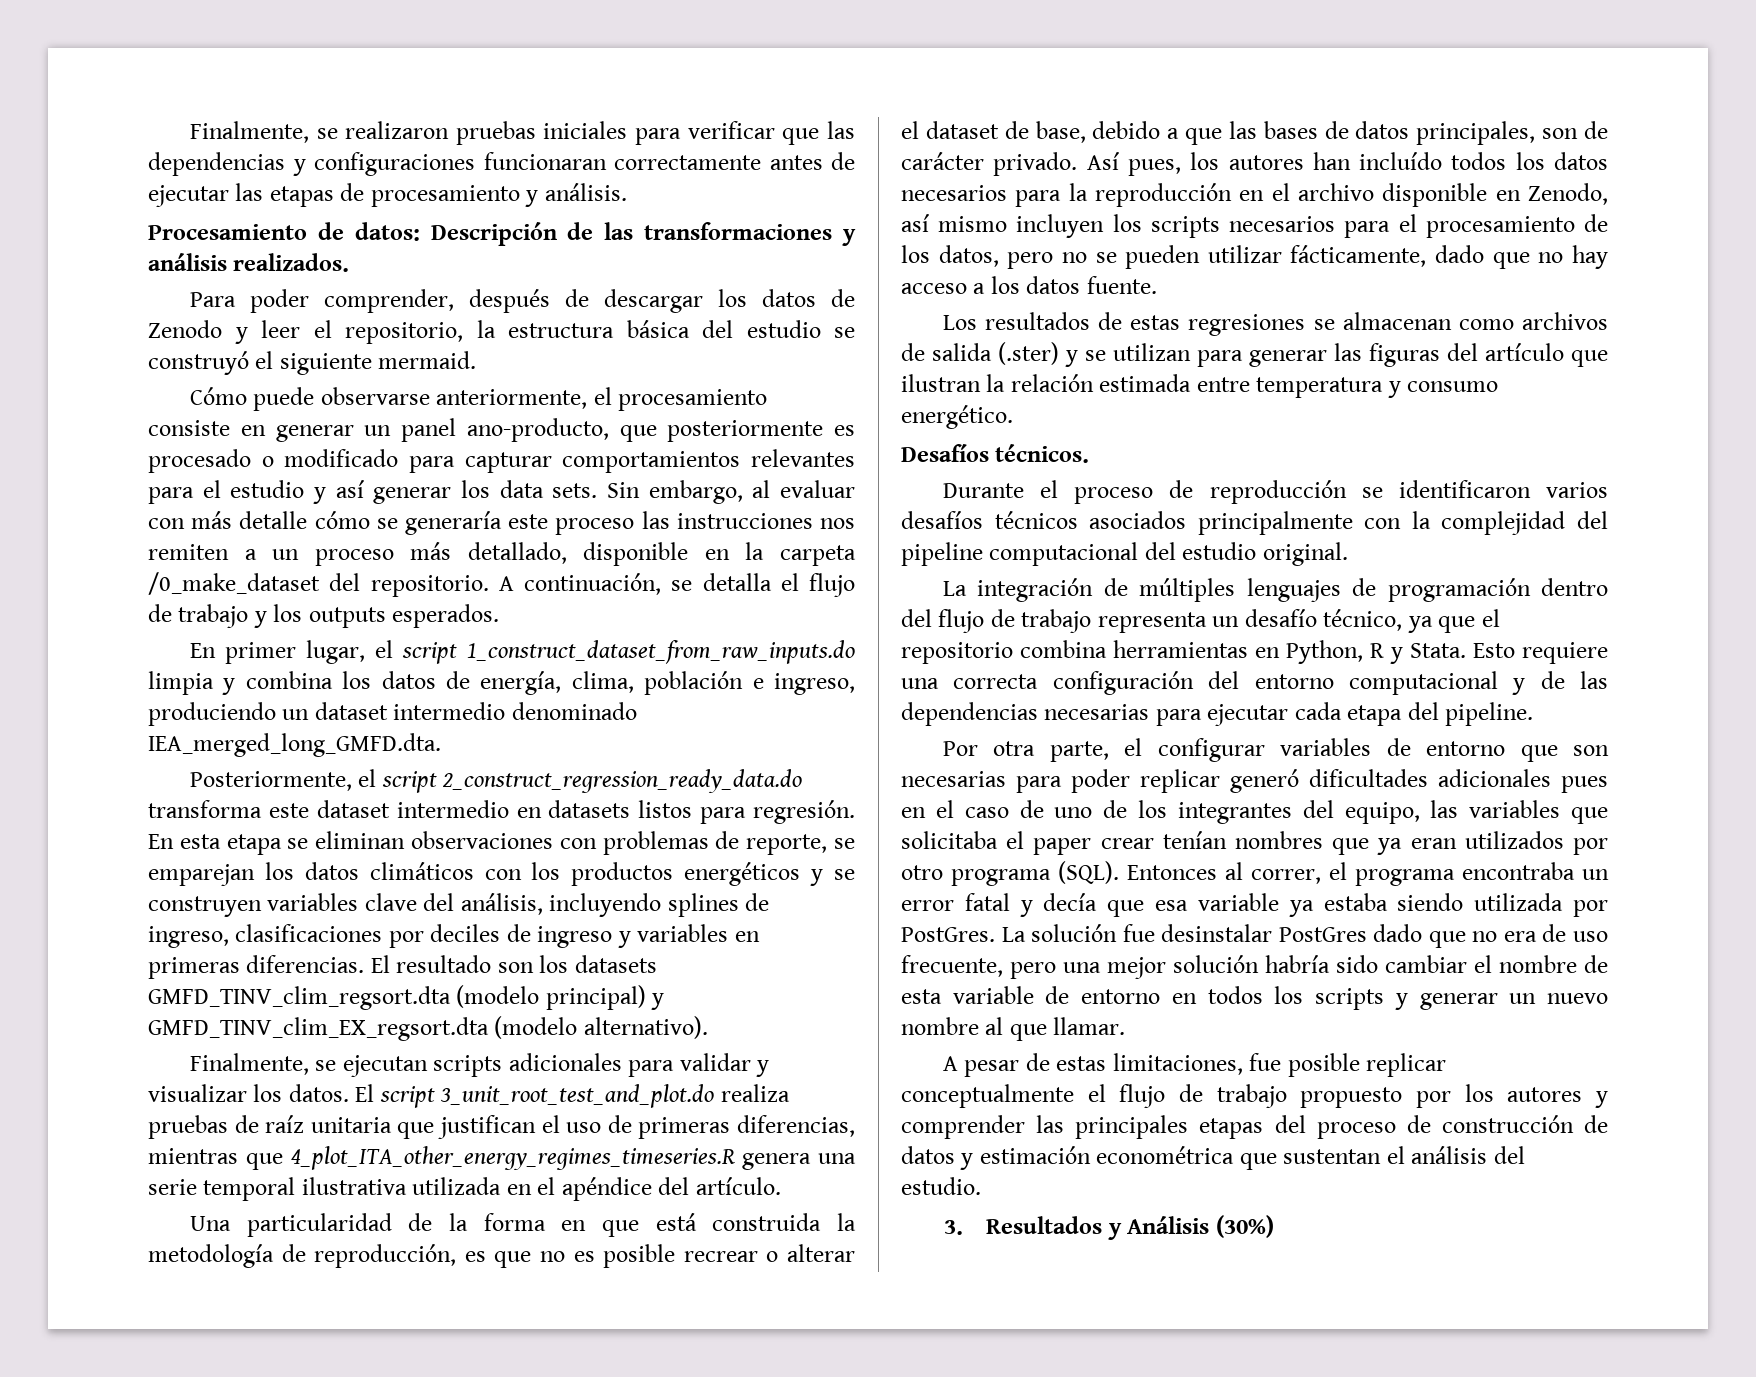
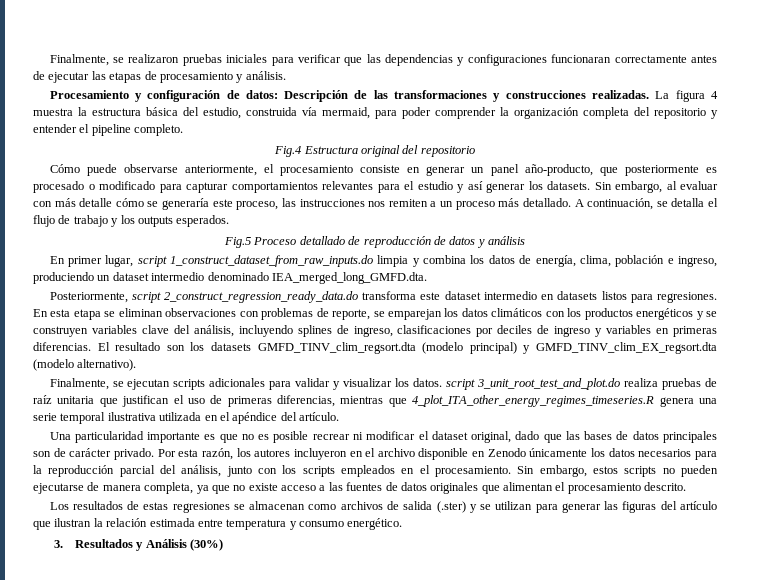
(307, 232) none -> [134,90,221,102] y configuración
[148,253,350,272] [189,289,855,313] [148,320,855,344] [148,351,477,375] análisis realizados. // Para poder comprender, después de descargar los datos de Zenodo y leer el repositorio, la estructura básica del estudio se construyó el siguiente mermaid. -> [505,90,718,102] [33,107,718,119] [33,124,184,136] [274,145,475,157] construcciones realizadas. La figura 4 muestra la estructura básica del estudio, construida vía mermaid, para poder comprender la organización completa del repositorio y entender el pipeline completo. // Fig.4 Estructura original del repositorio
[466,418,609,442] ano-producto, -> [524,164,593,176] año-producto,
[499,480,598,498] data sets. -> [547,181,590,190] datasets.
[555,518,635,535] proceso -> [236,201,279,210] proceso,
[467,542,856,566] [148,572,489,597] detallado, disponible en la carpeta /0_make_dataset del repositorio. -> [522,198,571,207] detallado.
(500, 616) none -> [224,236,525,248] // Fig.5 Proceso detallado de reproducción de datos y análisis
[374,640,393,658] el -> (134, 261) none
[358,769,377,787] el -> (128, 297) none
[753,800,855,824] regresión. -> [656,292,717,303] regresiones.
[355,1084,375,1102] El -> (443, 382) none
[408,1213,856,1237] [148,1244,457,1268] de la forma en que está construida la metodología de reproducción, -> [147,432,201,443] importante
[766,1244,856,1262] [901,121,1180,143] o alterar el dataset de base, debido a -> [353,431,540,443] ni modificar el dataset original, dado
[1416,121,1536,145] principales, -> [663,431,717,443] principales
[1086,152,1507,176] Así pues, los autores han incluído todos -> [157,448,588,460] Por esta razón, los autores incluyeron en el archivo disponible en Zenodo únicamente
[1239,183,1608,207] [901,214,1608,238] [901,245,1608,269] [901,276,1157,294] en el archivo disponible en Zenodo, así mismo incluyen los scripts necesarios para el procesamiento de los datos, pero no se pueden utilizar fácticamente, dado que no hay acceso a los datos fuente. -> [119,465,718,477] [33,482,687,494] parcial del análisis, junto con los scripts empleados en el procesamiento. Sin embargo, estos scripts no pueden ejecutarse de manera completa, ya que no existe acceso a las fuentes de datos originales que alimentan el procesamiento descrito.
[901,444,1090,463] [942,480,1608,504] [901,511,1608,535] [901,542,1348,566] [942,578,1608,602] [901,609,1500,633] [901,640,1608,664] [901,671,1608,695] [901,702,1534,726] [942,738,1609,762] [901,769,1608,793] [901,800,1608,824] [901,831,1608,855] [901,861,1609,886] [901,893,1608,917] [901,924,1608,948] [901,955,1608,979] [901,986,1608,1010] [901,1017,1126,1041] [942,1053,1447,1077] [901,1084,1608,1108] [901,1115,1608,1139] [901,1146,1525,1170] [901,1177,981,1195] // Desafíos técnicos. // Durante el proceso de reproducción se identificaron varios desafíos técnicos asociados principalmente con la complejidad del pipeline computacional del estudio original. // La integración de múltiples lenguajes de programación dentro del flujo de trabajo representa un desafío técnico, ya que el repositorio combina herramientas en Python, R y Stata. Esto requiere una correcta configuración del entorno computacional y de las dependencias necesarias para ejecutar cada etapa del pipeline. // Por otra parte, el configurar variables de entorno que son necesarias para poder replicar generó dificultades adicionales pues en el caso de uno de los integrantes del equipo, las variables que solicitaba el paper crear tenían nombres que ya eran utilizados por otro programa (SQL). Entonces al correr, el programa encontraba un error fatal y decía que esa variable ya estaba siendo utilizada por PostGres. La solución fue desinstalar PostGres dado que no era de uso frecuente, pero una mejor solución habría sido cambiar el nombre de esta variable de entorno en todos los scripts y generar un nuevo nombre al que llamar. // A pesar de estas limitaciones, fue posible replicar conceptualmente el flujo de trabajo propuesto por los autores y comprender las principales etapas del proceso de construcción de datos y estimación econométrica que sustentan el análisis del estudio. -> (403, 524) none

